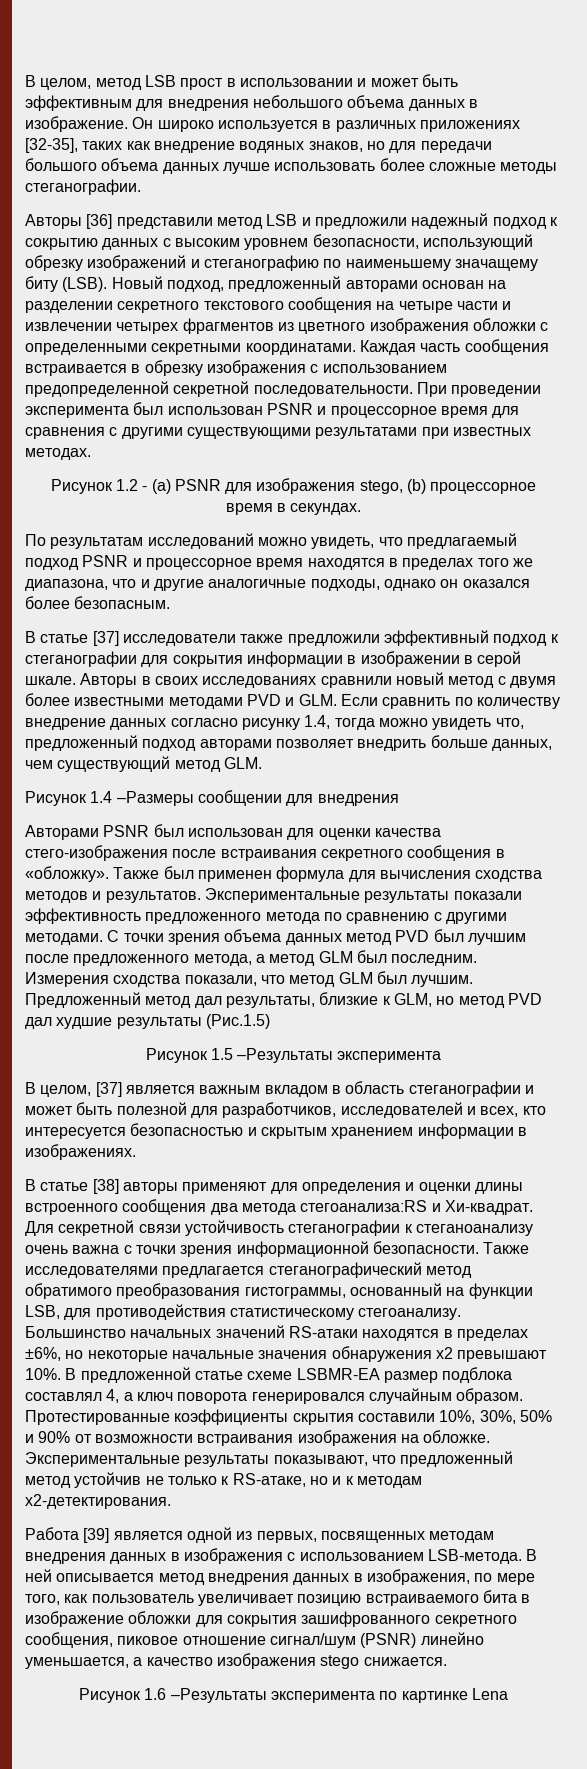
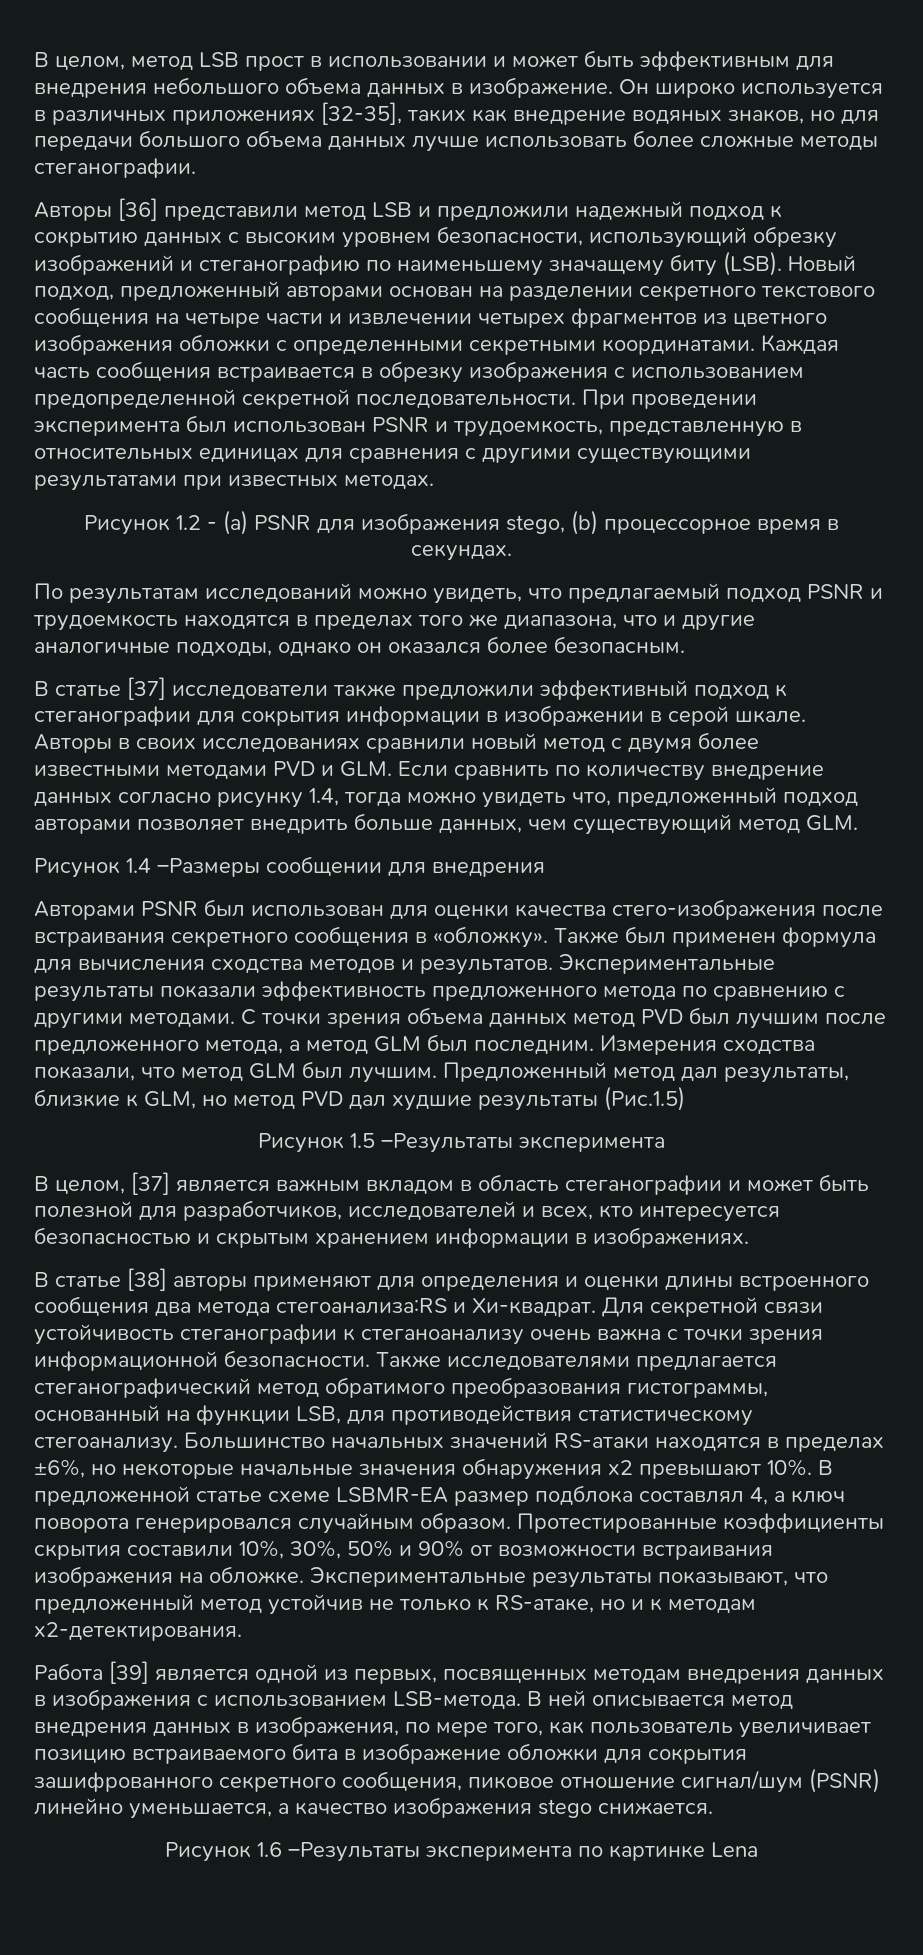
[330,406,488,418] процессорное время -> [453,420,802,437] [34,448,299,463] трудоемкость, представленную в относительных единицах
[145,558,304,570] процессорное время -> [33,614,178,631] трудоемкость

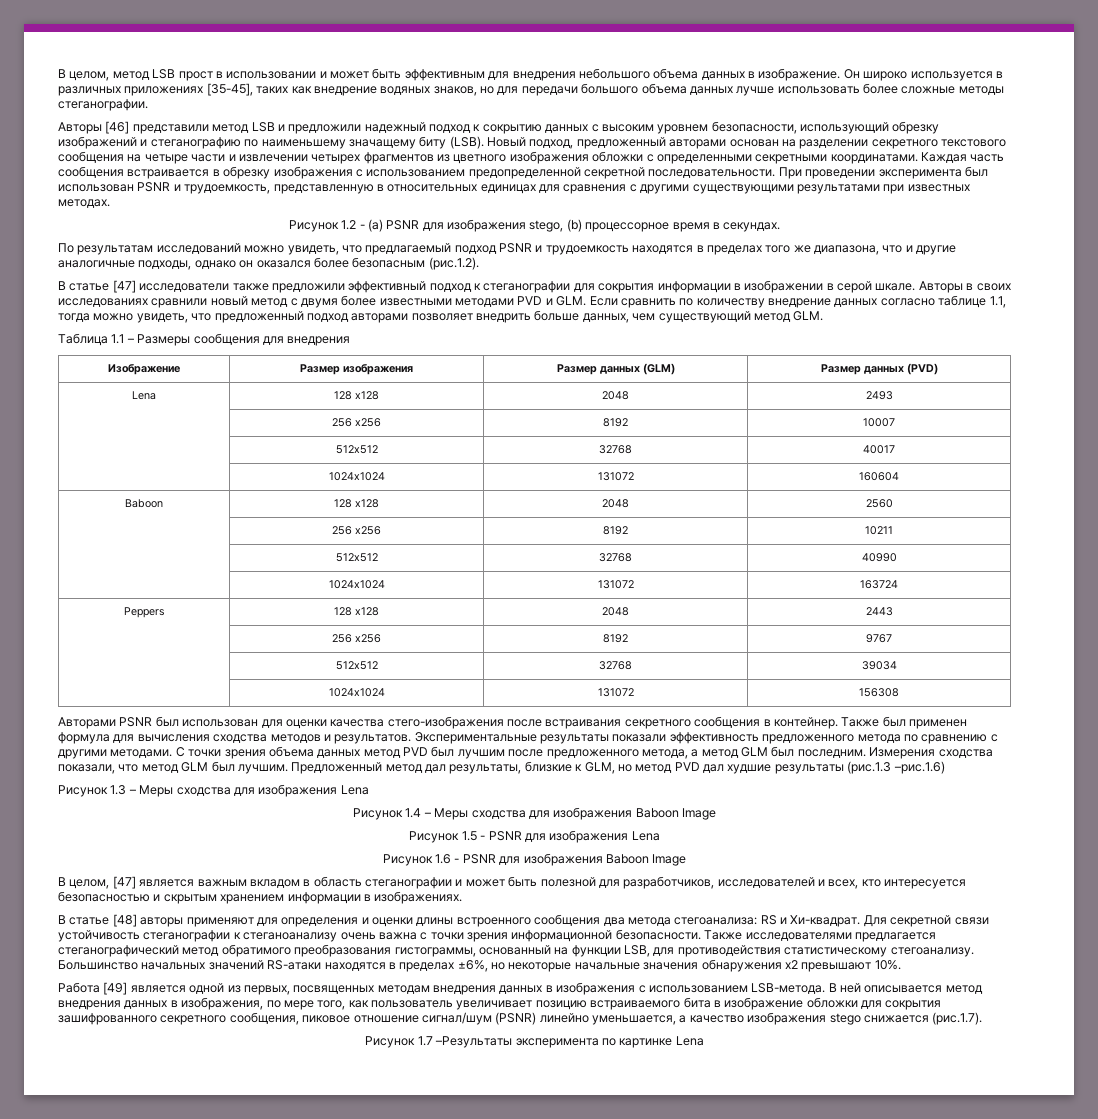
[321,102,402,125] [32-35], -> [206,83,253,96] [35-45],
[118,198,158,221] [36] -> [105,121,130,134] [46]
[554,636,685,653] [34,677,166,700] безопасным. // В статье [37] -> [352,257,479,270] [58,280,136,293] безопасным (рис.1.2). // В статье [47]
[217,788,611,808] рисунку 1.4, тогда можно увидеть что, -> [938,295,1006,308] [58,313,212,323] таблице 1.1, тогда можно увидеть, что
[34,856,545,878] Рисунок 1.4 –Размеры сообщении для внедрения -> [58,333,351,346] [108,364,180,375] [300,364,413,375] [556,363,675,375] [820,363,938,375] [132,391,156,400] [334,391,379,400] [601,391,629,400] [865,391,893,400] [332,418,381,427] [602,418,628,427] [862,418,895,427] [335,445,378,454] [598,445,632,454] [862,445,895,454] [328,472,385,481] [597,472,634,481] [858,472,899,481] [125,499,163,508] [334,499,379,508] [601,499,629,508] [865,499,893,508] [332,526,381,535] [602,526,628,535] [864,526,893,535] [335,553,378,562] [598,553,632,562] [861,553,897,562] [328,580,385,589] [597,580,634,589] [859,580,898,589] [124,607,164,618] [334,607,379,616] [601,607,629,616] [865,607,893,616] [332,634,381,643] [602,634,628,643] [865,634,892,643] [335,661,378,670] [598,661,632,670] [861,661,897,670] [328,688,385,697] [597,688,634,697] [858,688,899,697] Таблица 1.1 – Размеры сообщения для внедрения // Изображение | Размер изображения | Размер данных (GLM) | Размер данных (PVD) // Lena | 128 x128 | 2048 | 2493 // | 256 x256 | 8192 | 10007 // | 512x512 | 32768 | 40017 // | 1024x1024 | 131072 | 160604 // Baboon | 128 x128 | 2048 | 2560 // | 256 x256 | 8192 | 10211 // | 512x512 | 32768 | 40990 // | 1024x1024 | 131072 | 163724 // Peppers | 128 x128 | 2048 | 2443 // | 256 x256 | 8192 | 9767 // | 512x512 | 32768 | 39034 // | 1024x1024 | 131072 | 156308
[433,926,548,948] «обложку». -> [773,717,838,729] контейнер.
[604,1086,685,1111] [258,1133,665,1153] [34,1172,170,1195] (Рис.1.5) // Рисунок 1.5 –Результаты эксперимента // В целом, [37] -> [847,761,945,774] [58,784,369,797] [353,807,716,820] [409,830,660,843] [382,853,687,866] [58,876,136,889] (рис.1.3 –рис.1.6) // Рисунок 1.3 – Меры сходства для изображения Lena // Рисунок 1.4 – Меры сходства для изображения Baboon Image // Рисунок 1.5 - PSNR для изображения Lena // Рисунок 1.6 - PSNR для изображения Baboon Image // В целом, [47]
[127,1268,167,1291] [38] -> [112,914,137,927] [48]
[276,1298,447,1314] стегоанализа:RS -> [674,915,777,925] стегоанализа: RS
[818,1460,833,1475] [34,1485,845,1506] [34,1512,884,1534] [34,1540,773,1560] [34,1566,828,1588] [34,1594,756,1615] [34,1622,242,1641] В предложенной статье схеме LSBMR-EA размер подблока составлял 4, а ключ поворота генерировался случайным образом. Протестированные коэффициенты скрытия составили 10%, 30%, 50% и 90% от возможности встраивания изображения на обложке. Экспериментальные результаты показывают, что предложенный метод устойчив не только к RS-атаке, но и к методам x2-детектирования. -> (901, 965) none
[109,1661,149,1684] [39] -> [103,982,128,995] [49]
[598,1802,713,1815] [165,1842,282,1862] снижается. // Рисунок 1.6 -> [863,1012,983,1025] [365,1036,433,1048] снижается (рис.1.7). // Рисунок 1.7

